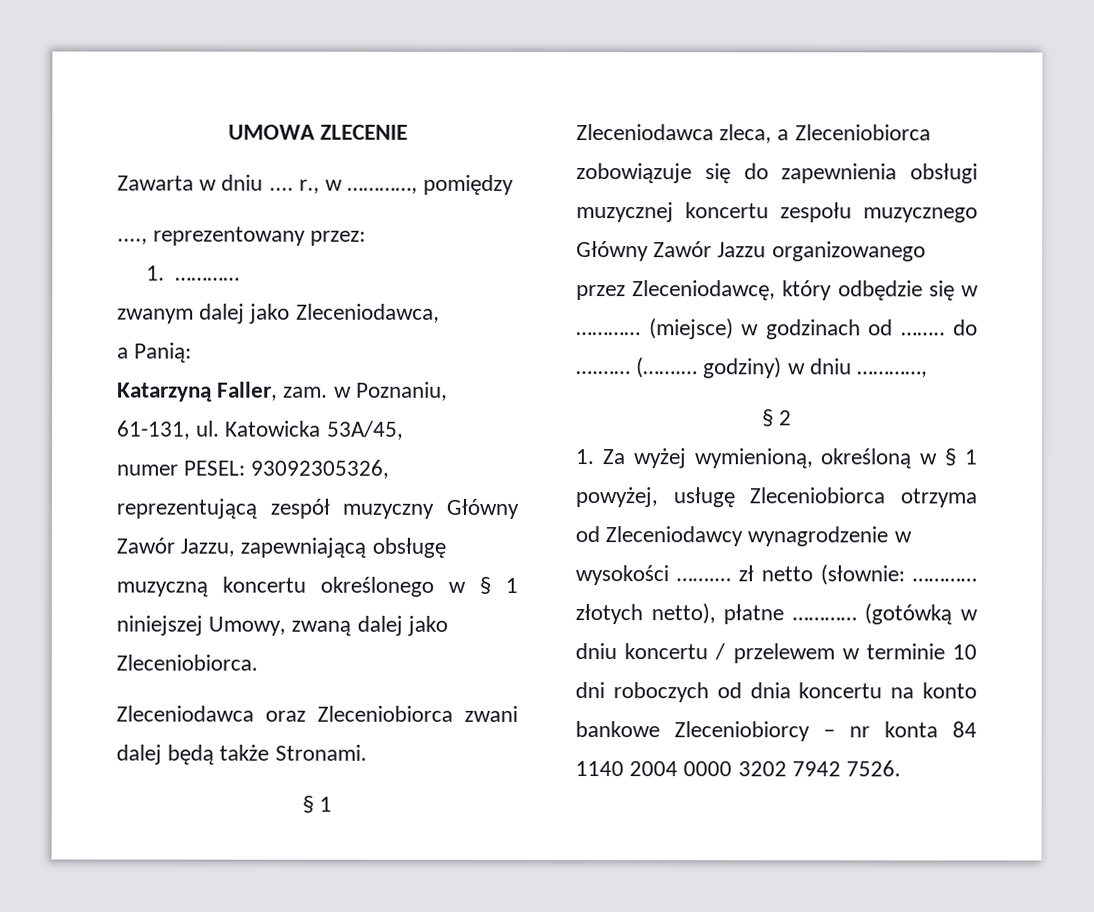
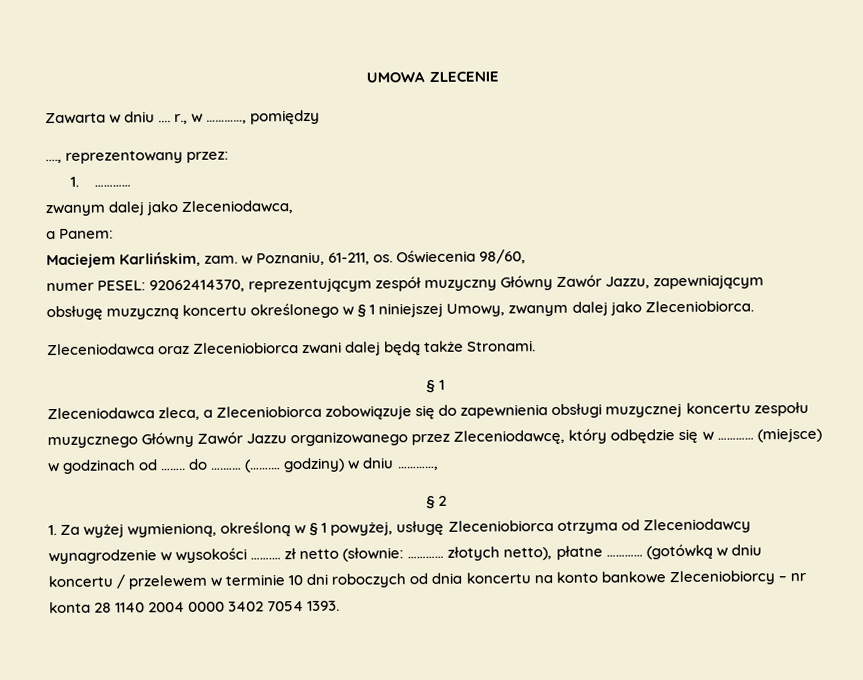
[134,342,193,363] [117,381,448,402] [117,420,404,440] Panią: // Katarzyną Faller, zam. w Poznaniu, 61-131, ul. Katowicka 53A/45, -> [59,228,115,239] [46,249,527,269] Panem: // Maciejem Karlińskim, zam. w Poznaniu, 61-211, os. Oświecenia 98/60,
[250,459,390,479] [116,498,257,519] 93092305326, reprezentującą -> [149,277,373,293] 92062414370, reprezentującym
[240,537,367,558] zapewniającą -> [653,274,765,290] zapewniającym
[291,620,352,636] zwaną -> [508,304,569,317] zwanym
[952,721,977,738] 84 -> [94,602,113,613] 28
[737,760,902,777] 3202 7942 7526. -> [228,600,341,612] 3402 7054 1393.

